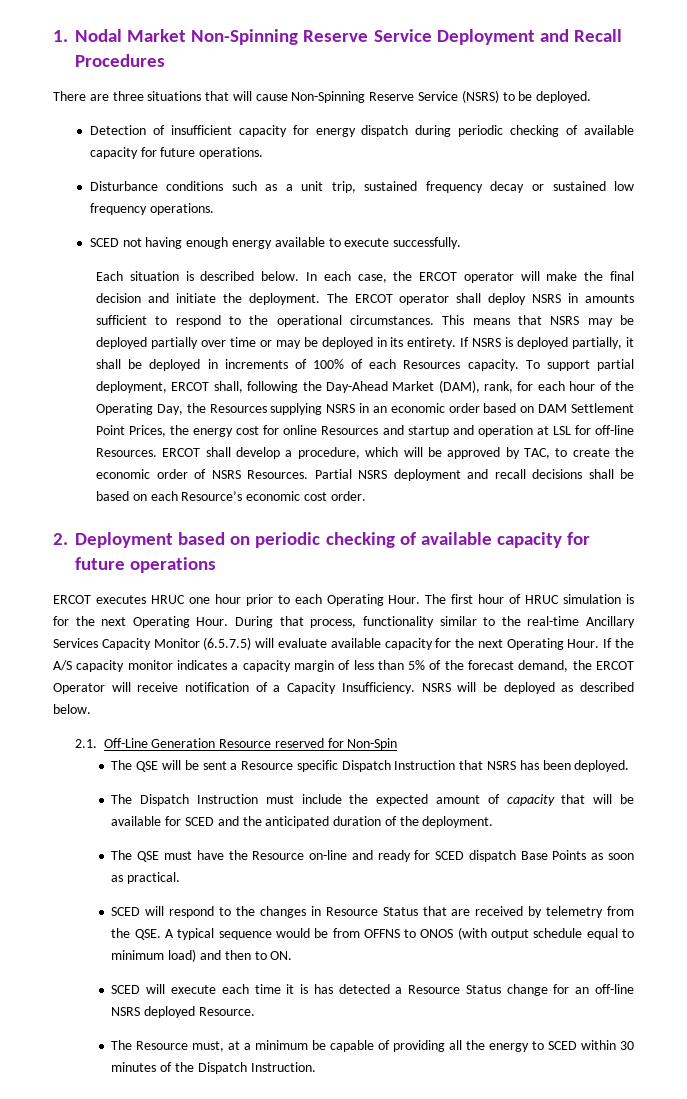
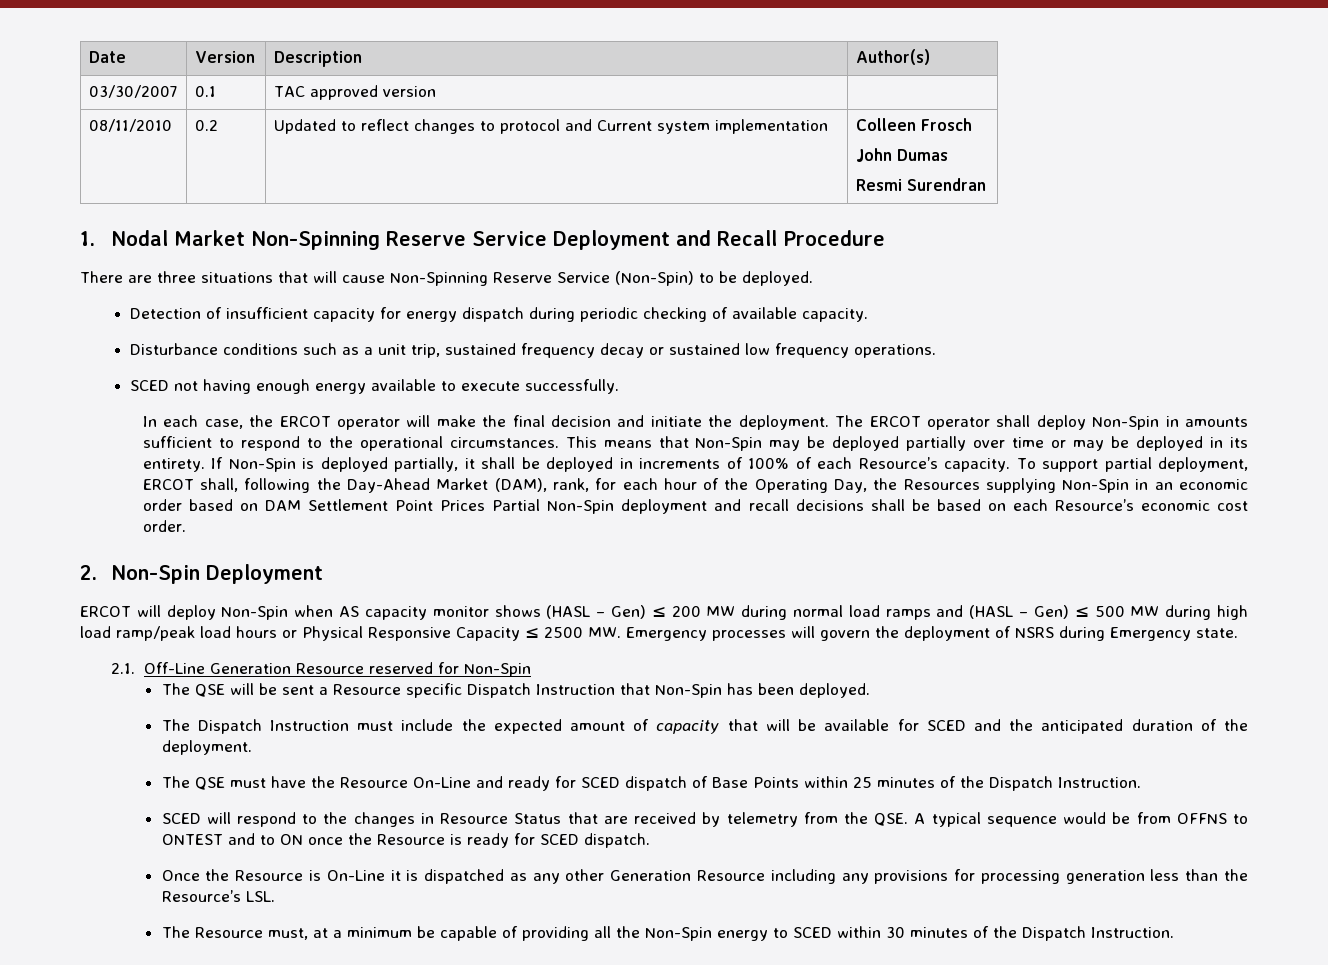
(53, 36) none -> [88,51,126,63] [194,51,255,63] [273,51,362,67] [855,49,930,65] [88,85,177,98] [194,86,216,97] [273,85,436,100] [88,119,172,132] [194,120,218,131] [273,119,828,134] [855,118,972,131] [855,148,948,162] [855,178,986,191] Date | Version | Description | Author(s) // 03/30/2007 | 0.1 | TAC approved version | // 08/11/2010 | 0.2 | Updated to reflect changes to protocol and Current system implementation | Colleen Frosch // John Dumas // Resmi Surendran //
[75,54,165,67] Procedures -> [783,230,886,246] Procedure
[461,90,499,103] (NSRS) -> [615,271,694,286] (Non-Spin)
[89,147,264,159] capacity for future operations. -> [802,308,869,322] capacity.
[96,271,300,281] Each situation is described below. -> (620, 386) none
[532,294,562,303] NSRS -> [1092,416,1160,430] Non-Spin
[550,316,580,325] NSRS -> [695,437,763,451] Non-Spin
[472,338,502,347] NSRS -> [228,458,296,472] Non-Spin
[403,360,461,369] Resources -> [858,457,938,469] Resource’s
[326,404,356,413] NSRS -> [1062,479,1130,493] Non-Spin
[129,425,634,437] [96,447,634,459] [96,469,388,479] Prices, the energy cost for online Resources and startup and operation at LSL for off-line Resources. ERCOT shall develop a procedure, which will be approved by TAC, to create the economic order of NSRS Resources. Partial NSRS -> [440,499,615,514] Prices Partial Non-Spin
[75,532,591,548] [75,557,217,573] [53,594,634,606] [53,616,636,628] [53,637,634,650] [53,660,634,672] [53,682,634,694] [53,704,91,714] Deployment based on periodic checking of available capacity for future operations // ERCOT executes HRUC one hour prior to each Operating Hour. The first hour of HRUC simulation is for the next Operating Hour. During that process, functionality similar to the real-time Ancillary Services Capacity Monitor (6.5.7.5) will evaluate available capacity for the next Operating Hour. If the A/S capacity monitor indicates a capacity margin of less than 5% of the forecast demand, the ERCOT Operator will receive notification of a Capacity Insufficiency. NSRS will be deployed as described below. -> [111,564,324,584] [80,605,1248,620] [80,626,1238,641] Non-Spin Deployment // ERCOT will deploy Non-Spin when AS capacity monitor shows (HASL – Gen) ≤ 200 MW during normal load ramps and (HASL – Gen) ≤ 500 MW during high load ramp/peak load hours or Physical Responsive Capacity ≤ 2500 MW. Emergency processes will govern the deployment of NSRS during Emergency state.
[487,761,517,770] NSRS -> [654,684,722,698] Non-Spin
[309,850,348,860] on-line -> [412,777,471,788] On-Line
(516, 856) none -> [691,776,708,788] of
[591,853,634,860] [111,872,181,884] as soon as practical. -> [803,776,1141,791] within 25 minutes of the Dispatch Instruction.
[420,927,634,940] [111,949,293,962] [111,984,634,996] [111,1006,256,1018] ONOS (with output schedule equal to minimum load) and then to ON. // SCED will execute each time it is has detected a Resource Status change for an off-line NSRS deployed Resource. -> [161,833,650,848] [161,869,1248,884] [161,890,275,902] ONTEST and to ON once the Resource is ready for SCED dispatch. // Once the Resource is On-Line it is dispatched as any other Generation Resource including any provisions for processing generation less than the Resource’s LSL.
(486, 1045) none -> [644,927,712,941] Non-Spin

